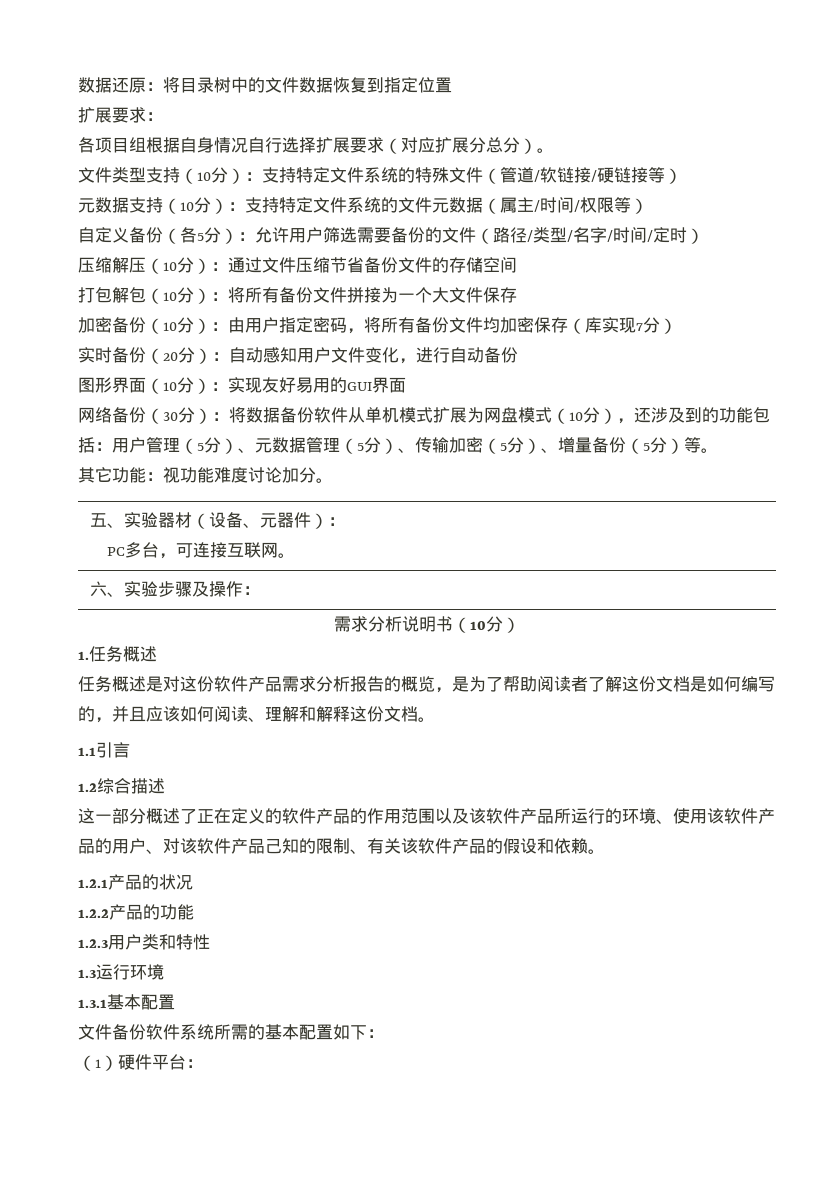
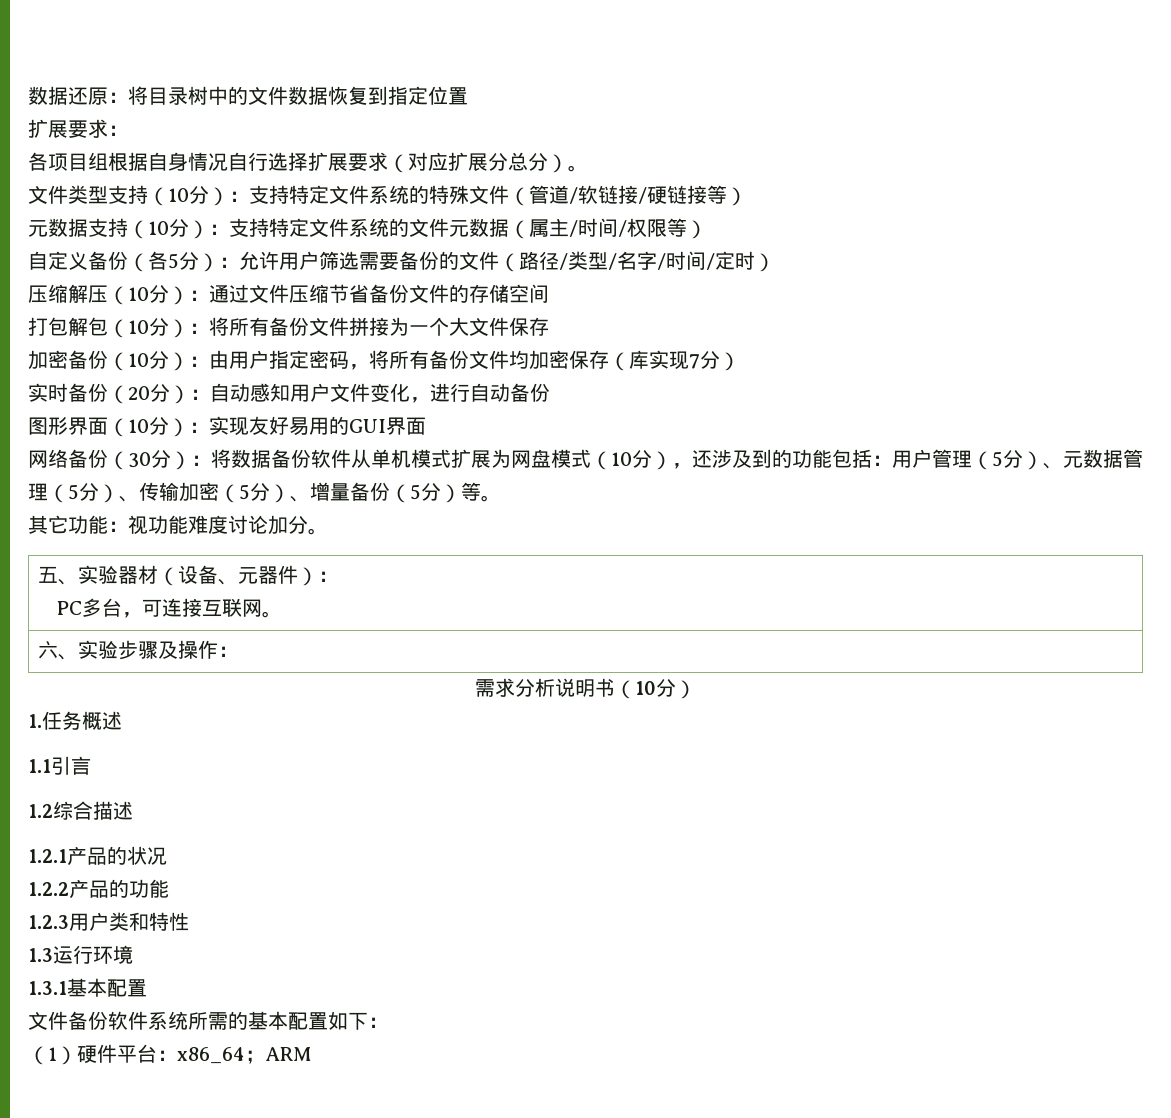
[78,676,775,693] [78,706,435,723] // 任务概述是对这份软件产品需求分析报告的概览，是为了帮助阅读者了解这份文档是如何编写的，并且应该如何阅读、理解和解释这份文档。 -> (122, 720) none
[78,808,775,824] [78,838,605,854] // 这一部分概述了正在定义的软件产品的作用范围以及该软件产品所运行的环境、使用该软件产品的用户、对该软件产品己知的限制、有关该软件产品的假设和依赖。 -> (133, 810) none
(203, 1063) none -> [177,1047,312,1064] x86_64；ARM

